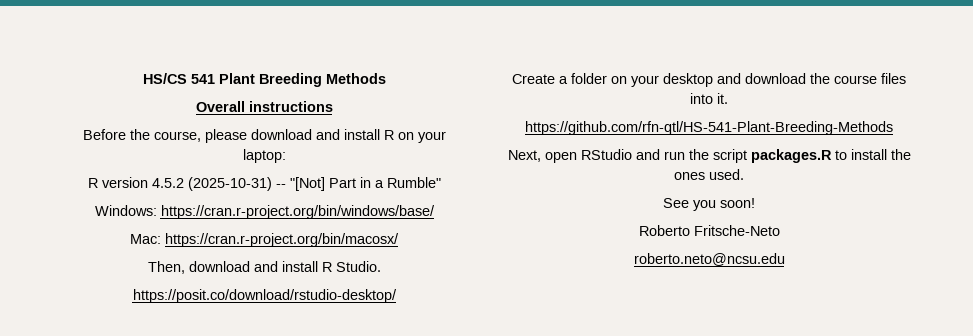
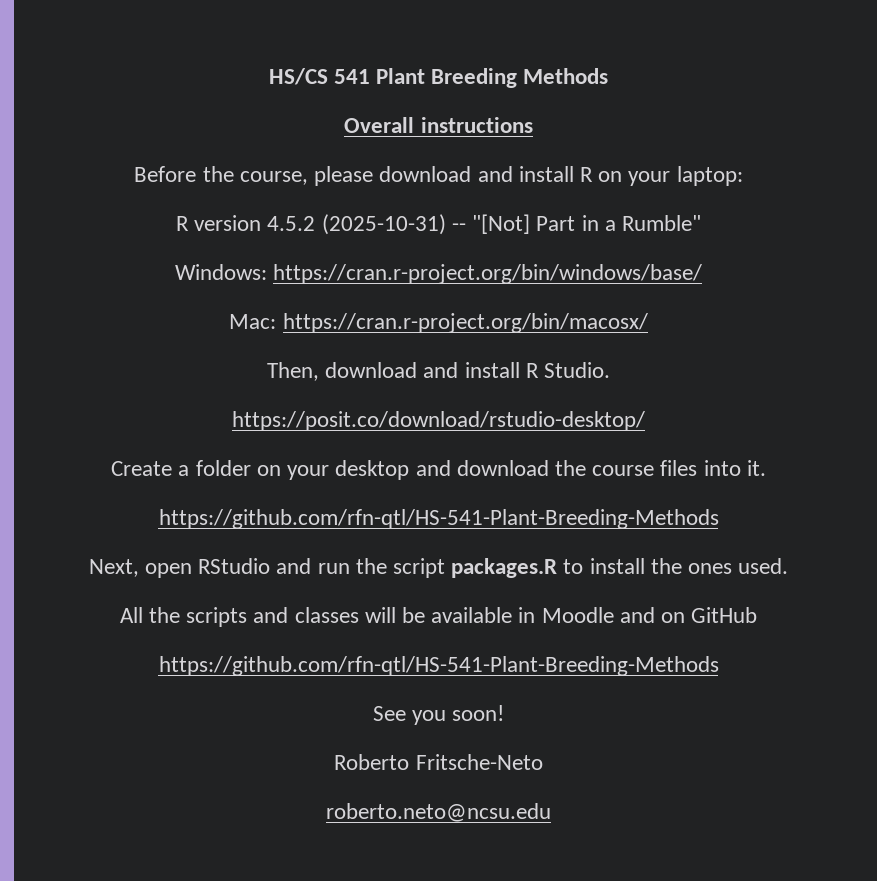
(744, 174) none -> [119,607,758,627] [158,656,719,676] // All the scripts and classes will be available in Moodle and on GitHub // https://github.com/rfn-qtl/HS-541-Plant-Breeding-Methods

